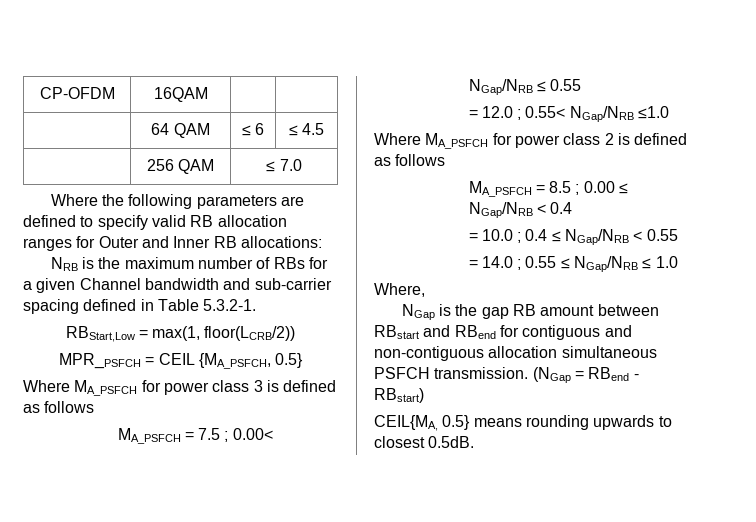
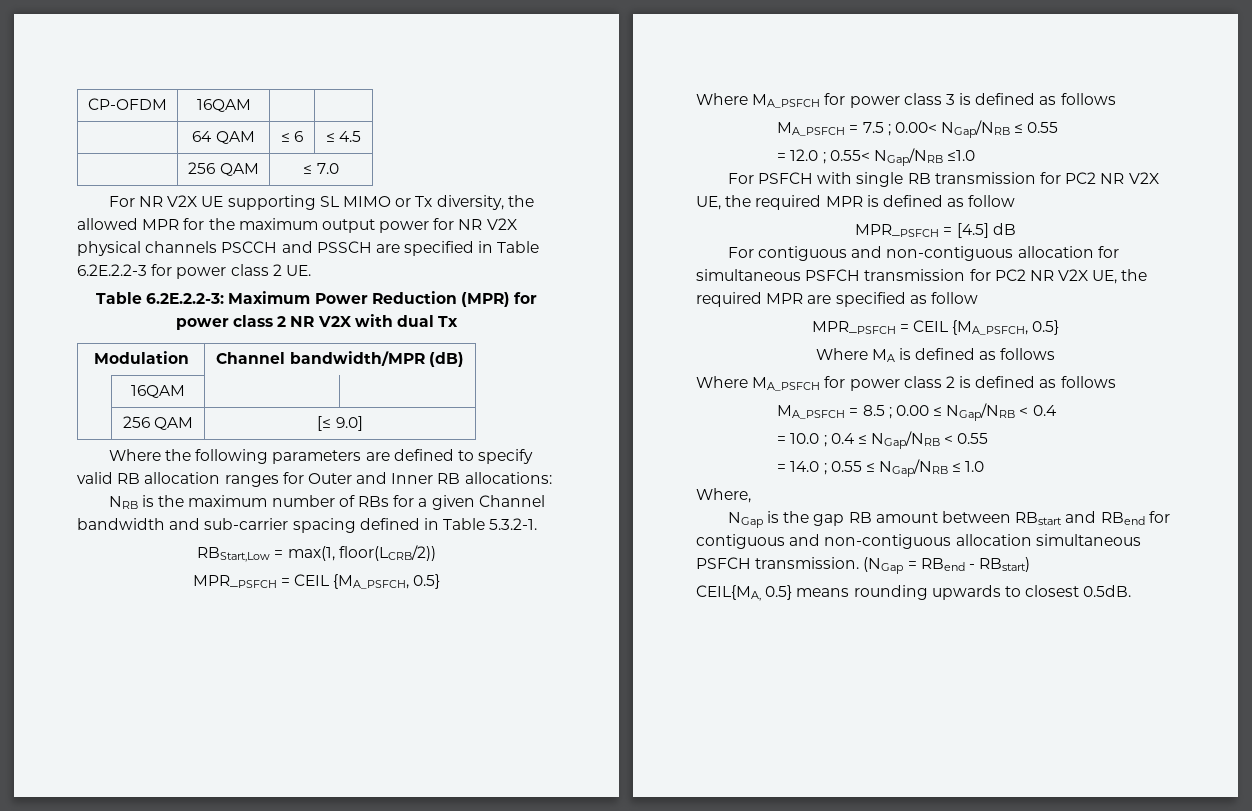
(302, 165) none -> [108,195,534,210] [77,218,517,233] [77,241,540,256] [77,264,311,279] [95,291,538,307] [175,314,459,330] [93,351,189,364] [216,351,464,367] [131,385,185,398] [122,416,194,430] [317,416,363,431] // For NR V2X UE supporting SL MIMO or Tx diversity, the allowed MPR for the maximum output power for NR V2X physical channels PSCCH and PSSCH are specified in Table 6.2E.2.2-3 for power class 2 UE. // Table 6.2E.2.2-3: Maximum Power Reduction (MPR) for power class 2 NR V2X with dual Tx // Modulation | Channel bandwidth/MPR (dB) // | 16QAM | | // | 256 QAM | [≤ 9.0]
(670, 112) none -> [727,172,1159,187] [696,195,1016,210] [855,223,1016,238] [727,246,1119,261] [696,269,1148,284] [696,292,978,307] [811,320,1060,335] [815,348,1056,362] // For PSFCH with single RB transmission for PC2 NR V2X UE, the required MPR is defined as follow // MPR_PSFCH = [4.5] dB // For contiguous and non-contiguous allocation for simultaneous PSFCH transmission for PC2 NR V2X UE, the required MPR are specified as follow // MPR_PSFCH = CEIL {MA_PSFCH, 0.5} // Where MA is defined as follows

